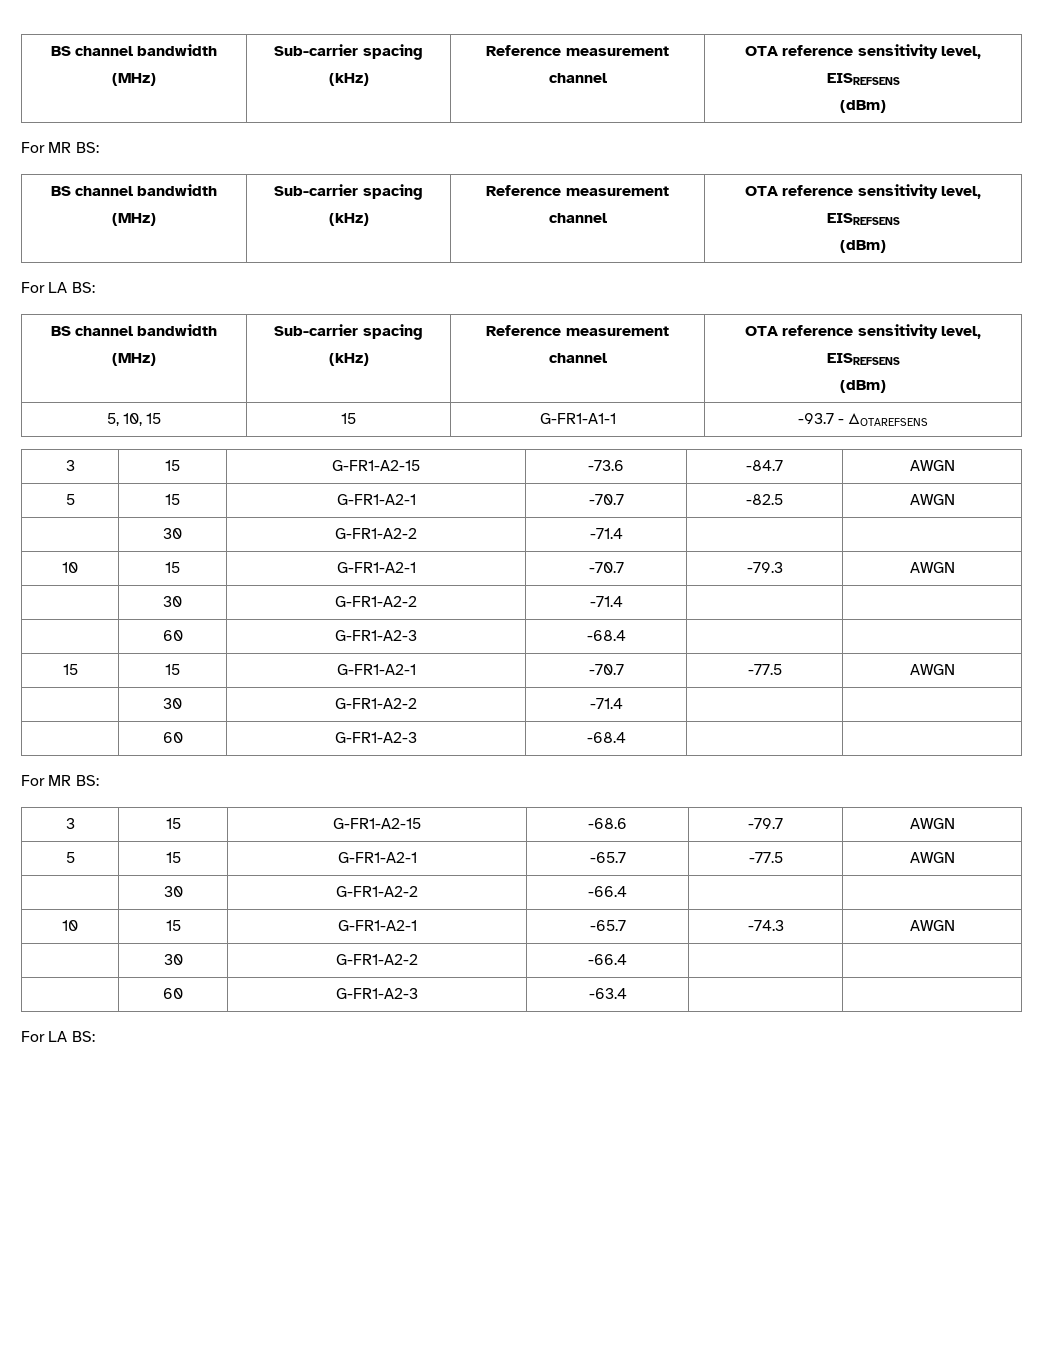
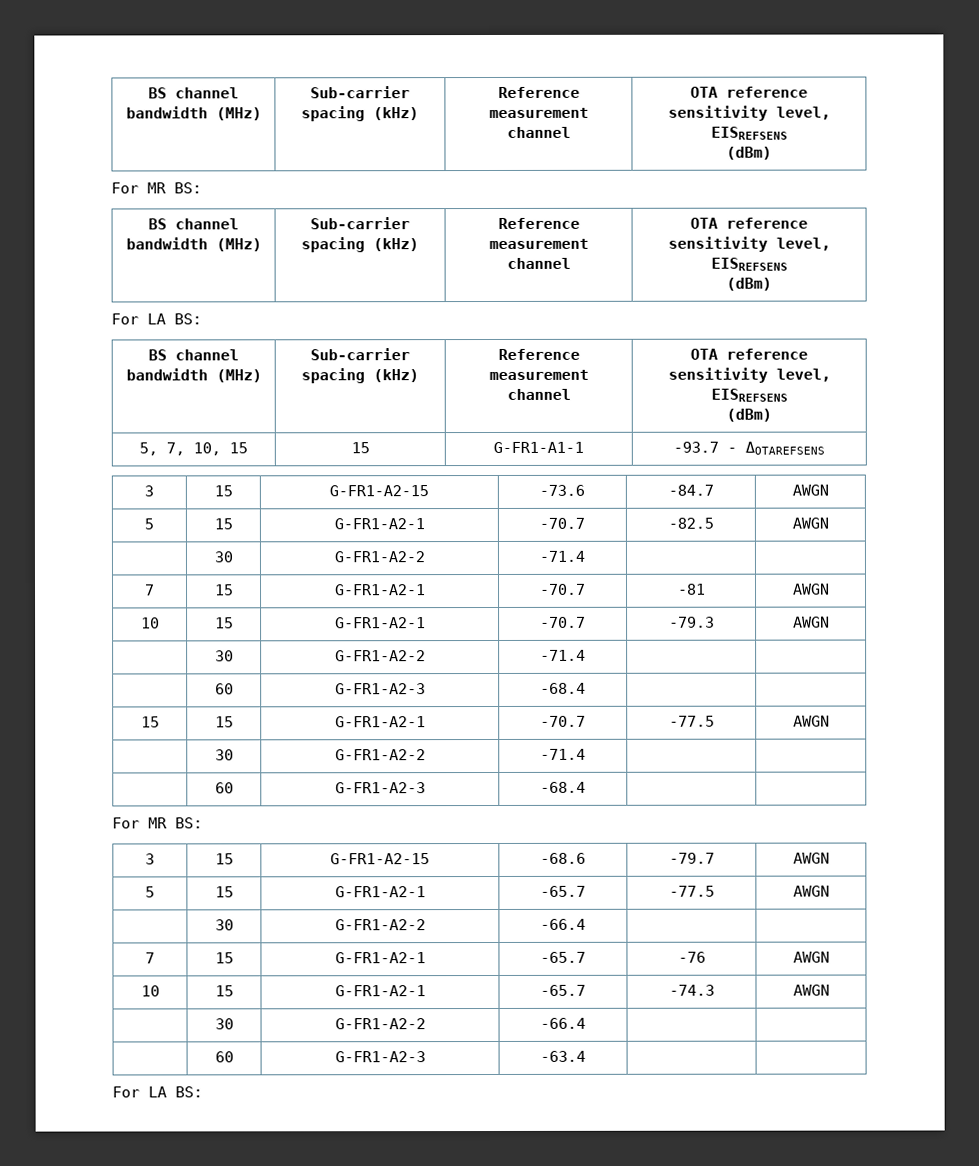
(119, 419) none -> [166,442,185,456] 7,
(623, 533) none -> [145,584,155,596] [214,584,234,596] [334,584,426,596] [540,583,586,595] [677,583,706,595] [792,583,830,595] // 7 | 15 | G-FR1-A2-1 | -70.7 | -81 | AWGN
(627, 891) none -> [145,952,155,964] [214,952,234,964] [334,952,426,964] [540,951,586,963] [677,951,706,963] [792,951,830,963] // 7 | 15 | G-FR1-A2-1 | -65.7 | -76 | AWGN

